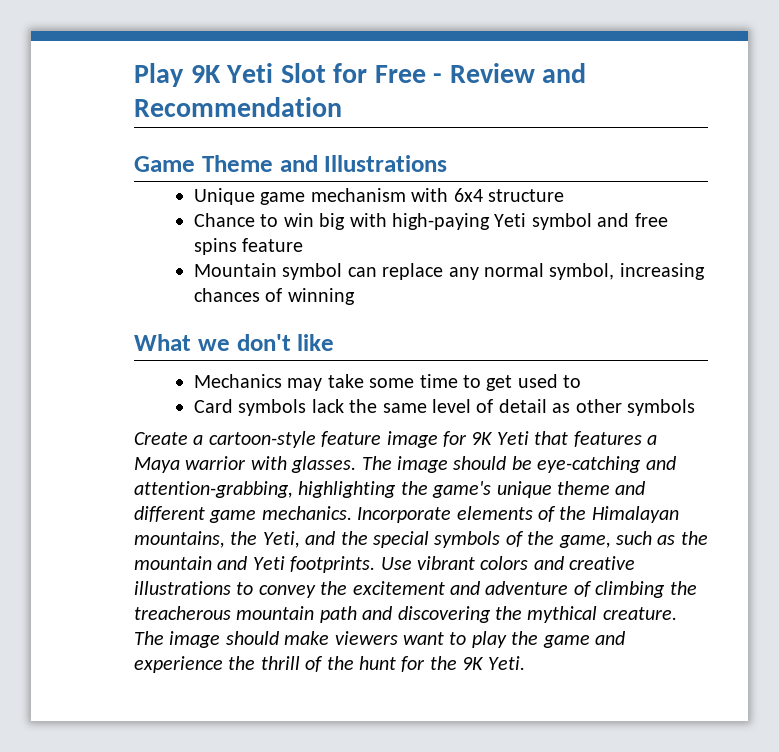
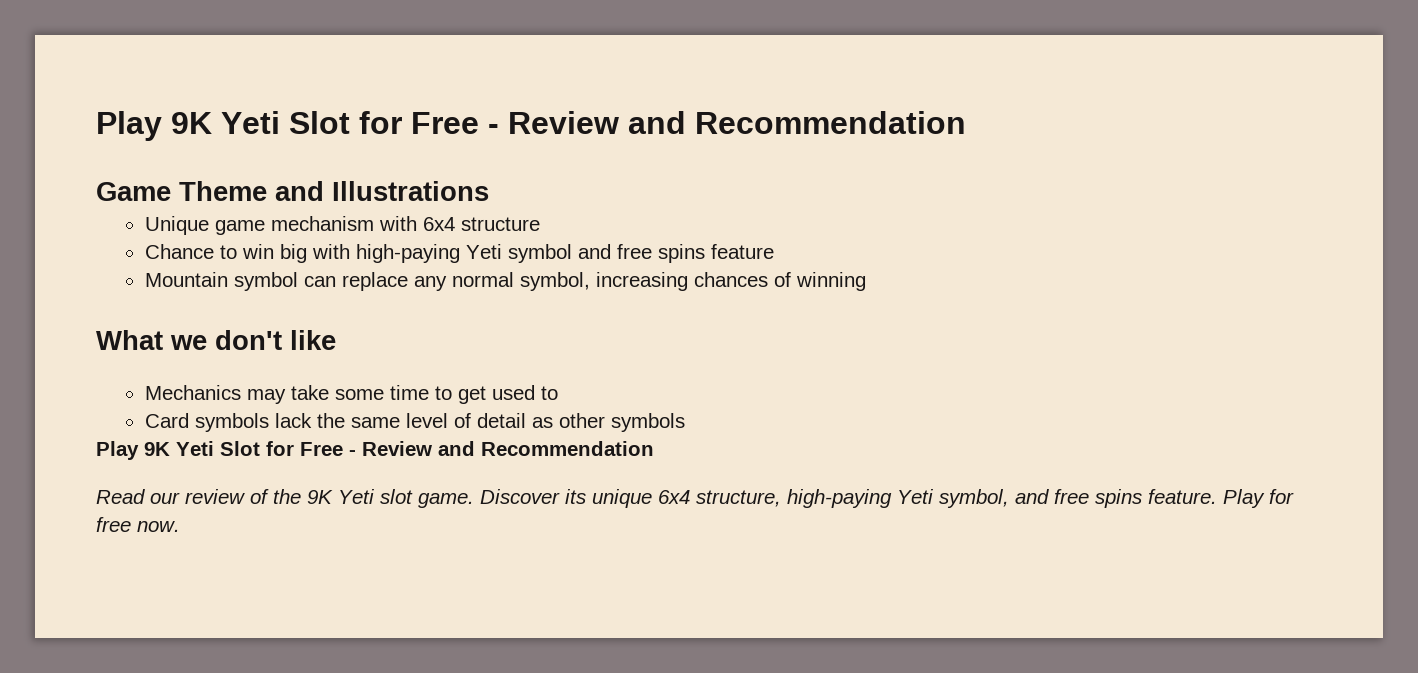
[134,431,657,448] [134,456,676,473] [134,481,646,498] [134,506,679,523] [134,531,708,548] [134,556,636,573] [134,581,697,598] [134,606,677,623] [134,631,625,648] [134,656,525,673] Create a cartoon-style feature image for 9K Yeti that features a Maya warrior with glasses. The image should be eye-catching and attention-grabbing, highlighting the game's unique theme and different game mechanics. Incorporate elements of the Himalayan mountains, the Yeti, and the special symbols of the game, such as the mountain and Yeti footprints. Use vibrant colors and creative illustrations to convey the excitement and adventure of climbing the treacherous mountain path and discovering the mythical creature. The image should make viewers want to play the game and experience the thrill of the hunt for the 9K Yeti. -> [96,441,654,460] [96,489,1294,508] [96,517,180,532] Play 9K Yeti Slot for Free - Review and Recommendation // Read our review of the 9K Yeti slot game. Discover its unique 6x4 structure, high-paying Yeti symbol, and free spins feature. Play for free now.

